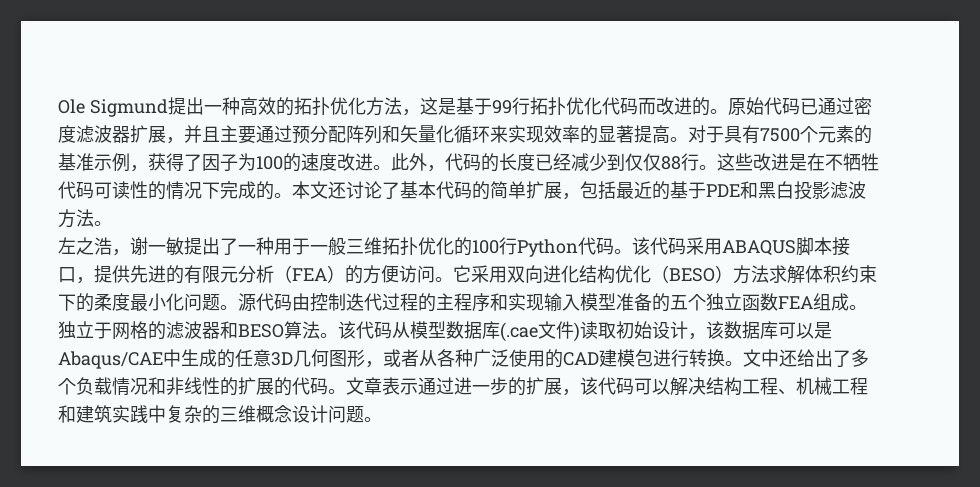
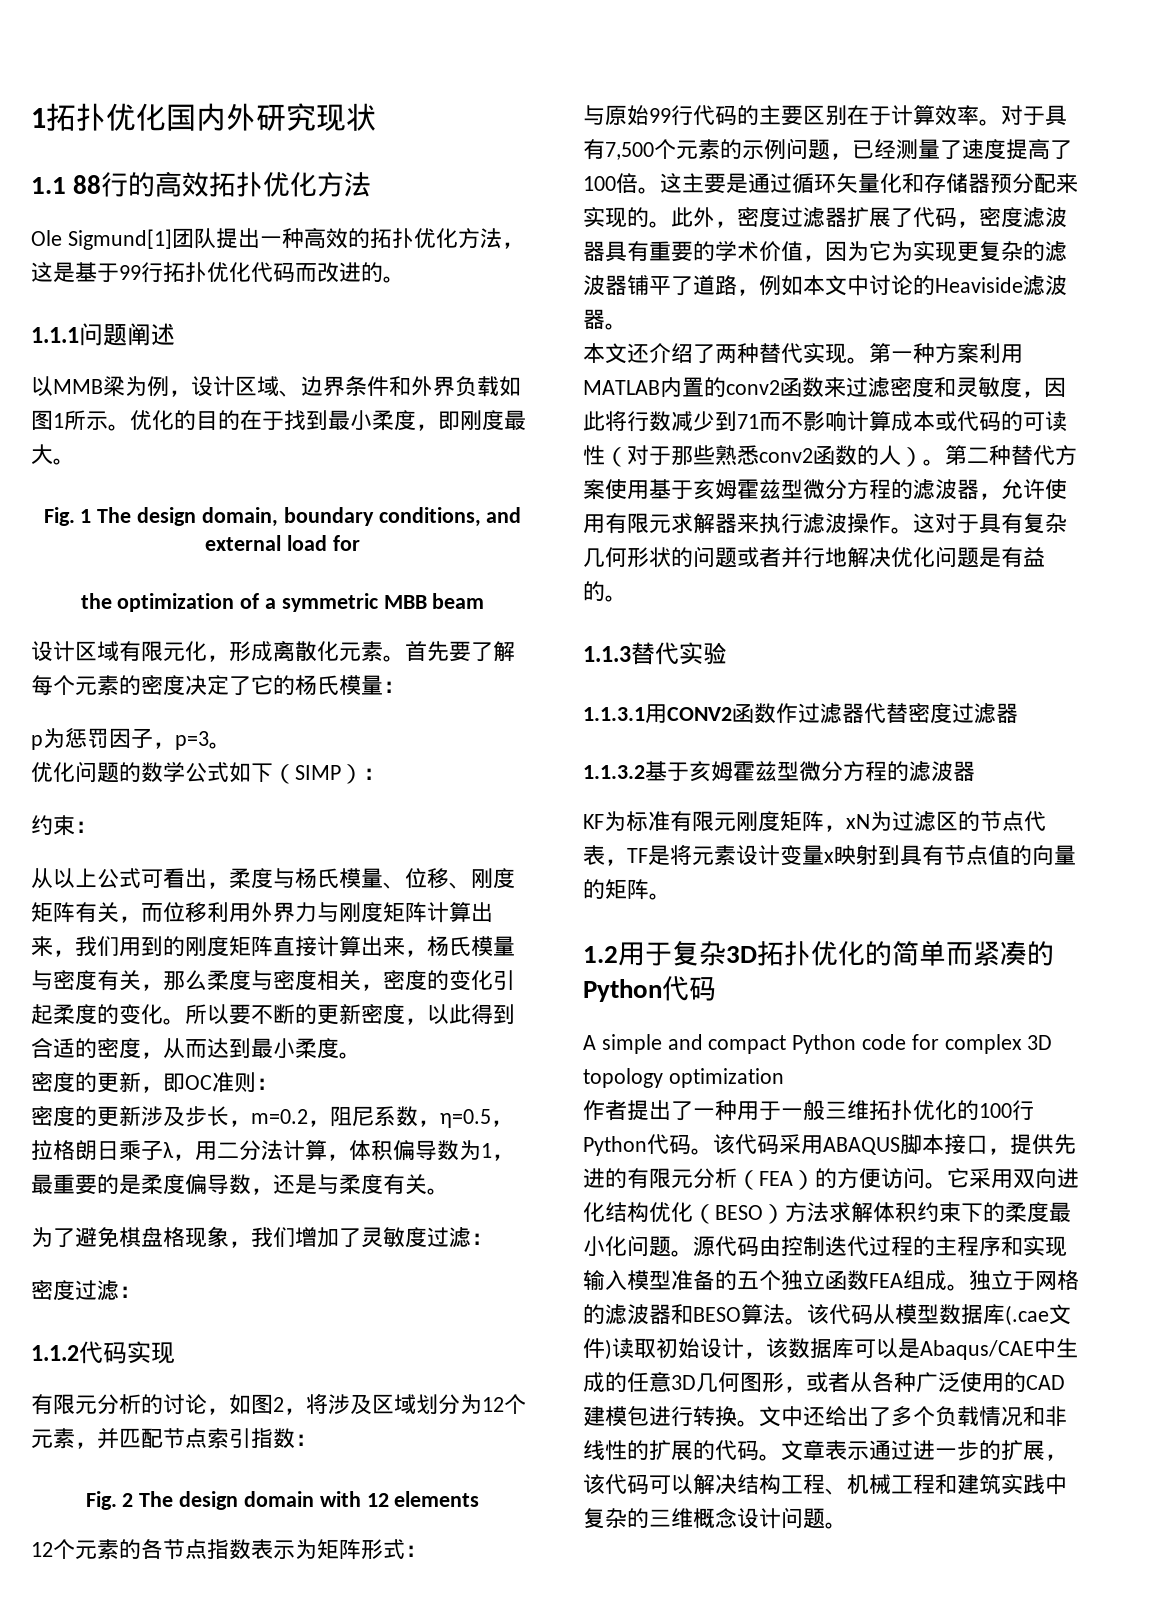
[58,99,168,117] Ole Sigmund -> [31,103,376,132] [31,171,372,197] [31,228,216,250] 1拓扑优化国内外研究现状 // 1.1 88行的高效拓扑优化方法 // Ole Sigmund[1]团队
[727,97,872,115] [58,125,872,144] [58,153,879,172] [58,181,866,200] [58,209,112,228] [58,237,184,256] 原始代码已通过密度滤波器扩展，并且主要通过预分配阵列和矢量化循环来实现效率的显著提高。对于具有7500个元素的基准示例，获得了因子为100的速度改进。此外，代码的长度已经减少到仅仅88行。这些改进是在不牺牲代码可读性的情况下完成的。本文还讨论了基本代码的简单扩展，包括最近的基于PDE和黑白投影滤波方法。 // 左之浩，谢一敏 -> [31,323,175,346] [31,376,521,397] [31,410,526,431] [31,444,75,465] [43,507,522,527] [205,535,360,551] [80,593,485,612] [31,640,515,662] [31,675,405,696] [31,728,231,750] [31,761,385,784] [31,815,97,836] [31,868,515,889] [31,902,493,923] [31,936,515,957] [31,970,515,991] [31,1004,515,1025] [31,1037,361,1059] [31,1072,278,1093] [31,1106,513,1128] [31,1140,514,1161] [31,1174,449,1195] [31,1226,493,1248] [31,1280,141,1301] [31,1341,175,1364] [31,1393,526,1415] [31,1428,317,1449] [85,1491,480,1510] [31,1539,427,1560] [583,105,1067,126] [583,138,1072,160] [583,173,1078,194] [583,207,1067,228] [583,241,1067,262] [583,274,1067,296] [583,309,627,330] [583,343,1023,364] [583,377,1066,398] [583,410,1067,432] [583,445,1077,467] [583,479,1067,500] [583,513,1067,534] [583,546,1045,568] [583,581,627,602] [583,642,727,665] [583,703,1018,724] [583,761,975,782] [583,811,1046,832] [583,844,1076,866] [583,879,671,900] [583,940,1054,966] [583,976,716,1002] [583,1034,1053,1054] [583,1068,784,1088] [583,1100,627,1121] // 1.1.1问题阐述 // 以MMB梁为例，设计区域、边界条件和外界负载如图1所示。优化的目的在于找到最小柔度，即刚度最大。 // Fig. 1 The design domain, boundary conditions, and external load for // the optimization of a symmetric MBB beam // 设计区域有限元化，形成离散化元素。首先要了解每个元素的密度决定了它的杨氏模量： // p为惩罚因子，p=3。 // 优化问题的数学公式如下（SIMP）： // 约束： // 从以上公式可看出，柔度与杨氏模量、位移、刚度矩阵有关，而位移利用外界力与刚度矩阵计算出来，我们用到的刚度矩阵直接计算出来，杨氏模量与密度有关，那么柔度与密度相关，密度的变化引起柔度的变化。所以要不断的更新密度，以此得到合适的密度，从而达到最小柔度。 // 密度的更新，即OC准则： // 密度的更新涉及步长，m=0.2，阻尼系数，η=0.5，拉格朗日乘子λ，用二分法计算，体积偏导数为1，最重要的是柔度偏导数，还是与柔度有关。 // 为了避免棋盘格现象，我们增加了灵敏度过滤： // 密度过滤： // 1.1.2代码实现 // 有限元分析的讨论，如图2，将涉及区域划分为12个元素，并匹配节点索引指数： // Fig. 2 The design domain with 12 elements // 12个元素的各节点指数表示为矩阵形式： // 与原始99行代码的主要区别在于计算效率。对于具有7,500个元素的示例问题，已经测量了速度提高了100倍。这主要是通过循环矢量化和存储器预分配来实现的。此外，密度过滤器扩展了代码，密度滤波器具有重要的学术价值，因为它为实现更复杂的滤波器铺平了道路，例如本文中讨论的Heaviside滤波器。 // 本文还介绍了两种替代实现。第一种方案利用MATLAB内置的conv2函数来过滤密度和灵敏度，因此将行数减少到71而不影响计算成本或代码的可读性（对于那些熟悉conv2函数的人）。第二种替代方案使用基于亥姆霍兹型微分方程的滤波器，允许使用有限元求解器来执行滤波操作。这对于具有复杂几何形状的问题或者并行地解决优化问题是有益的。 // 1.1.3替代实验 // 1.1.3.1用CONV2函数作过滤器代替密度过滤器 // 1.1.3.2基于亥姆霍兹型微分方程的滤波器 // KF为标准有限元刚度矩阵，xN为过滤区的节点代表，TF是将元素设计变量x映射到具有节点值的向量的矩阵。 // 1.2用于复杂3D拓扑优化的简单而紧凑的Python代码 // A simple and compact Python code for complex 3D topology optimization // 作者

